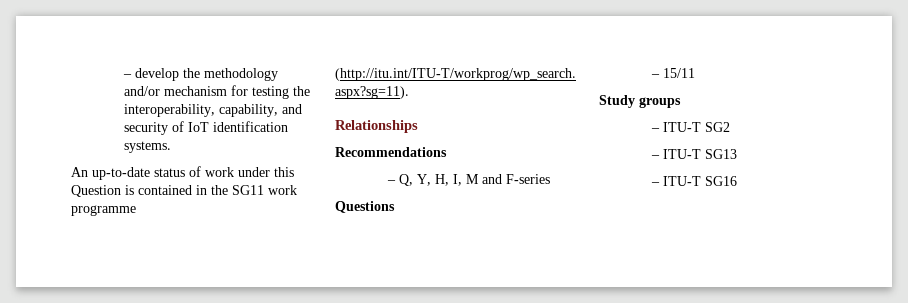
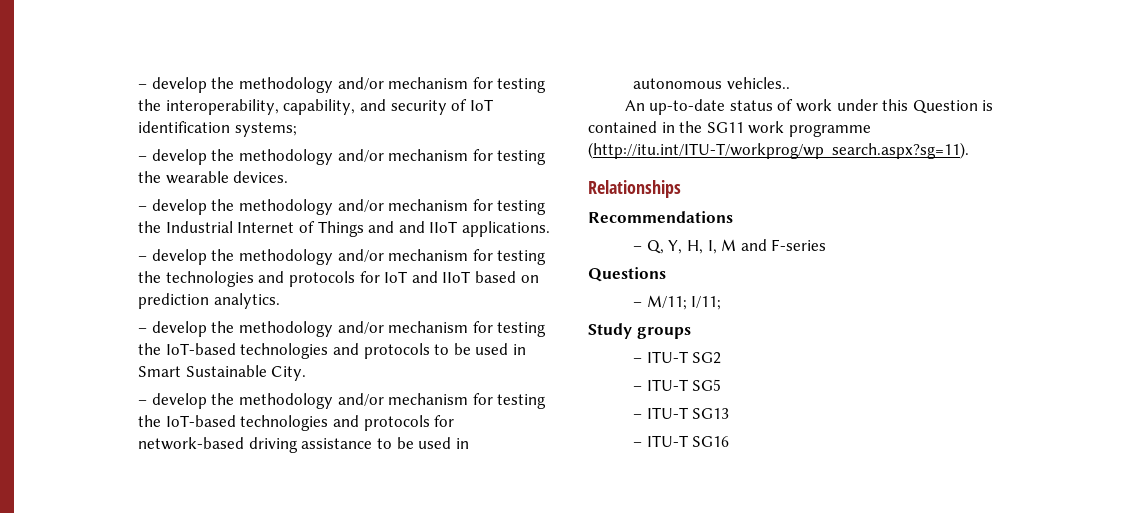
[124,141,172,153] systems. -> [234,122,297,137] [138,149,547,165] [138,171,289,184] [138,199,547,215] [138,221,550,237] [138,249,547,265] [138,271,539,287] [138,293,280,309] [138,321,547,337] [138,343,526,359] [138,365,307,381] [138,393,547,409] [138,415,455,431] [138,437,469,453] [633,77,790,89] systems; // – develop the methodology and/or mechanism for testing the wearable devices. // – develop the methodology and/or mechanism for testing the Industrial Internet of Things and and IIoT applications. // – develop the methodology and/or mechanism for testing the technologies and protocols for IoT and IIoT based on prediction analytics. // – develop the methodology and/or mechanism for testing the IoT-based technologies and protocols to be used in Smart Sustainable City. // – develop the methodology and/or mechanism for testing the IoT-based technologies and protocols for network-based driving assistance to be used in autonomous vehicles..
[663,68,696,78] 15/11 -> [646,295,722,310] M/11; I/11;
(731, 127) none -> [633,379,722,391] // – ITU-T SG5

